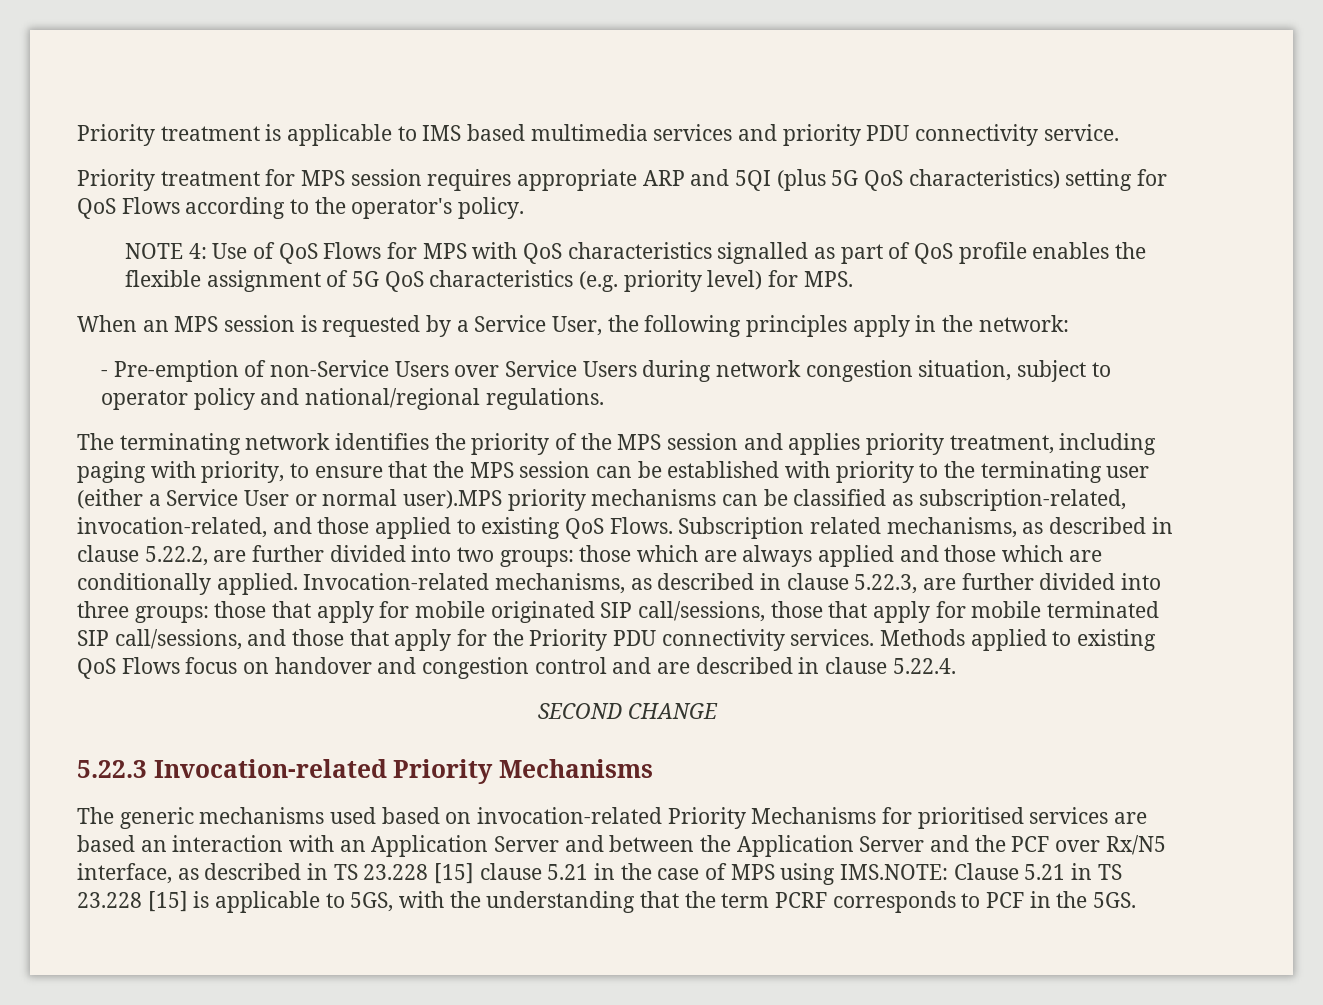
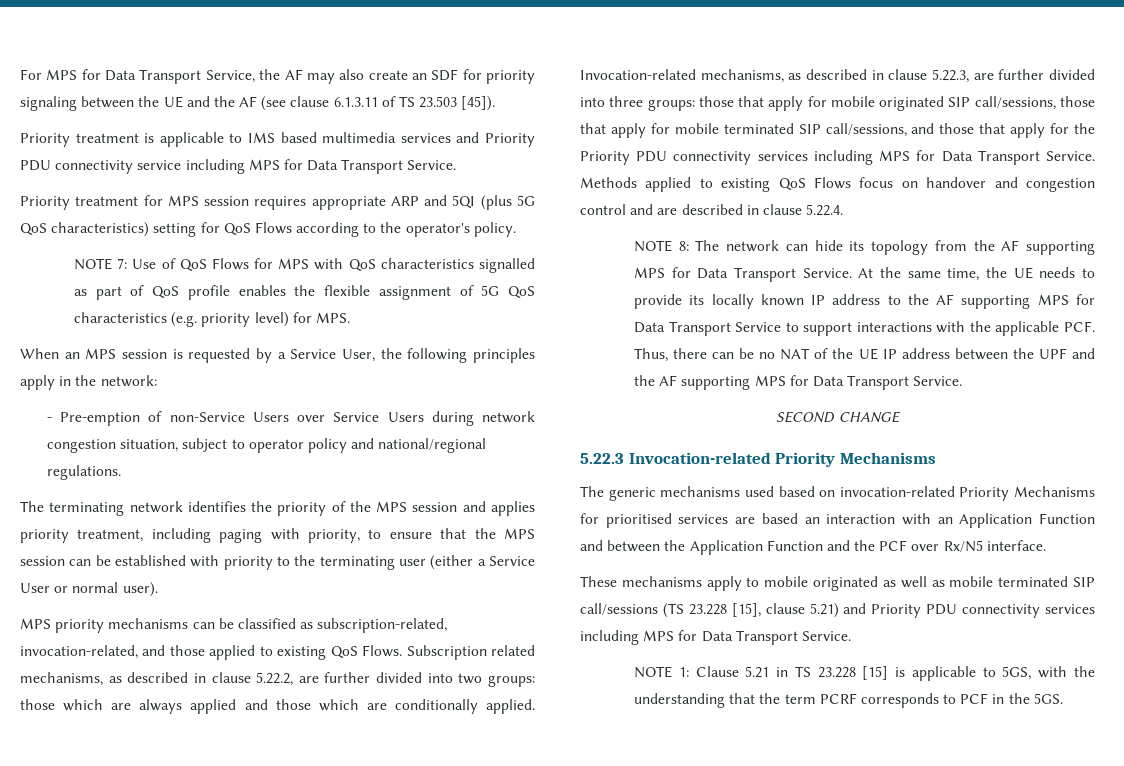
(77, 135) none -> [20,69,535,84] [20,96,496,111] For MPS for Data Transport Service, the AF may also create an SDF for priority signaling between the UE and the AF (see clause 6.1.3.11 of TS 23.503 [45]). //
[782,124,1119,146] priority PDU connectivity service. -> [485,133,535,147] [20,159,457,174] Priority PDU connectivity service including MPS for Data Transport Service.
[188,243,207,259] 4: -> [117,258,128,269] 7:
[403,490,503,509] user).MPS -> [122,582,158,597] [20,618,51,629] user). // MPS
[790,629,875,646] services. -> [757,150,1095,165] services including MPS for Data Transport Service.
(956, 666) none -> [633,240,1095,255] [633,267,1095,282] [633,294,1095,309] [633,321,1095,336] [633,348,1095,362] [633,375,963,390] // NOTE 8: The network can hide its topology from the AF supporting MPS for Data Transport Service. At the same time, the UE needs to provide its locally known IP address to the AF supporting MPS for Data Transport Service to support interactions with the applicable PCF. Thus, there can be no NAT of the UE IP address between the UPF and the AF supporting MPS for Data Transport Service.
[494,836,560,852] Server -> [1039,513,1095,524] Function
[859,836,925,852] Server -> [766,540,823,551] Function
[77,863,949,885] interface, as described in TS 23.228 [15] clause 5.21 in the case of MPS using IMS.NOTE: -> [986,540,1046,551] [580,576,1095,591] [580,603,1095,618] [580,630,851,645] [633,666,689,678] interface. // These mechanisms apply to mobile originated as well as mobile terminated SIP call/sessions (TS 23.228 [15], clause 5.21) and Priority PDU connectivity services including MPS for Data Transport Service. // NOTE 1:

